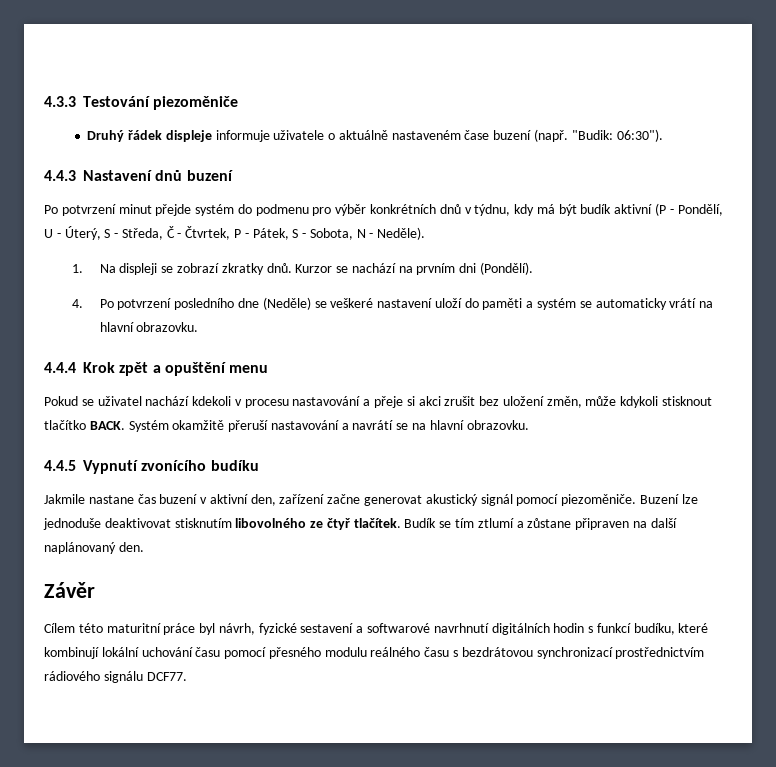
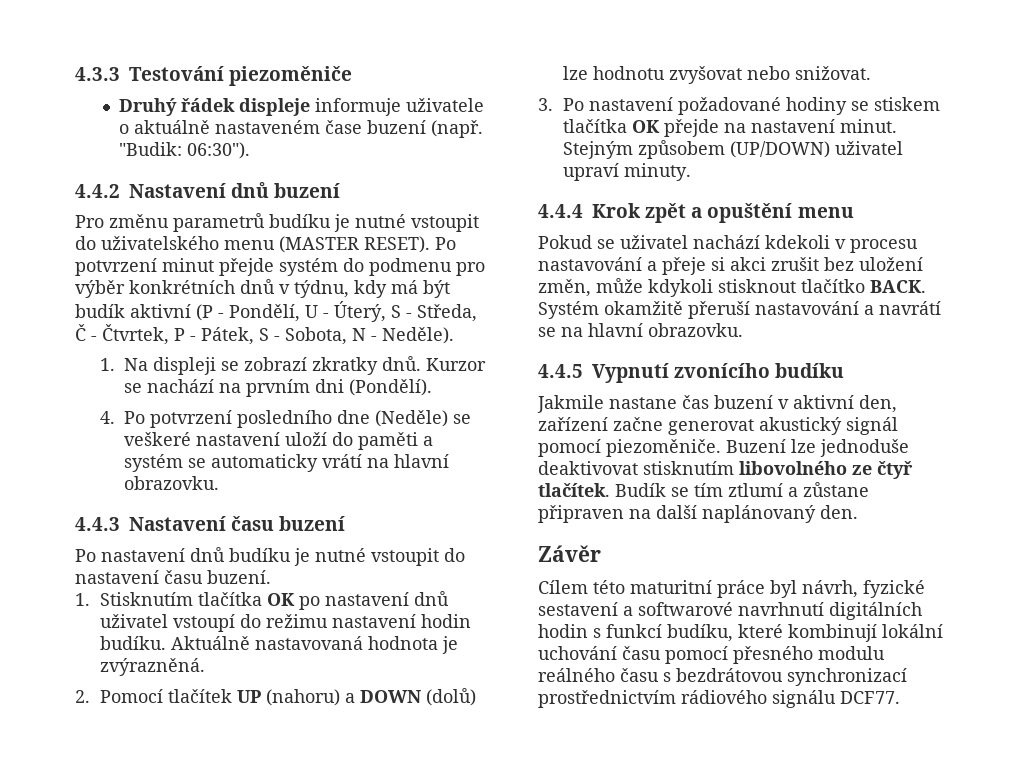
[44,170,76,181] 4.4.3 -> [75,184,120,198] 4.4.2
(233, 175) none -> [75,213,479,232] [75,236,430,253] Pro změnu parametrů budíku je nutné vstoupit do uživatelského menu (MASTER RESET).
(199, 327) none -> [75,516,346,531] [75,547,465,566] [75,570,271,584] [75,591,449,610] [99,614,471,632] [99,636,458,654] [99,658,205,676] [75,688,476,706] [562,66,871,84] [538,97,940,115] [562,119,897,137] [562,140,903,159] [562,163,691,181] // 4.4.3 Nastavení času buzení // Po nastavení dnů budíku je nutné vstoupit do nastavení času buzení. // 1. Stisknutím tlačítka OK po nastavení dnů uživatel vstoupí do režimu nastavení hodin budíku. Aktuálně nastavovaná hodnota je zvýrazněná. // 2. Pomocí tlačítek UP (nahoru) a DOWN (dolů) lze hodnotu zvyšovat nebo snižovat. // 3. Po nastavení požadované hodiny se stiskem tlačítka OK přejde na nastavení minut. Stejným způsobem (UP/DOWN) uživatel upraví minuty.

